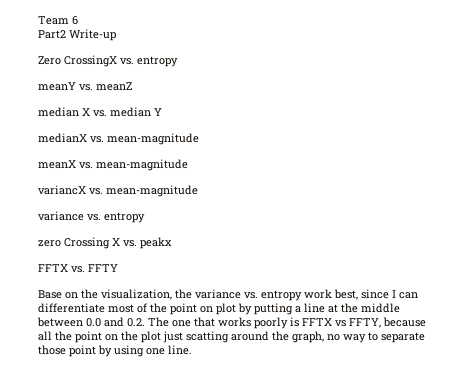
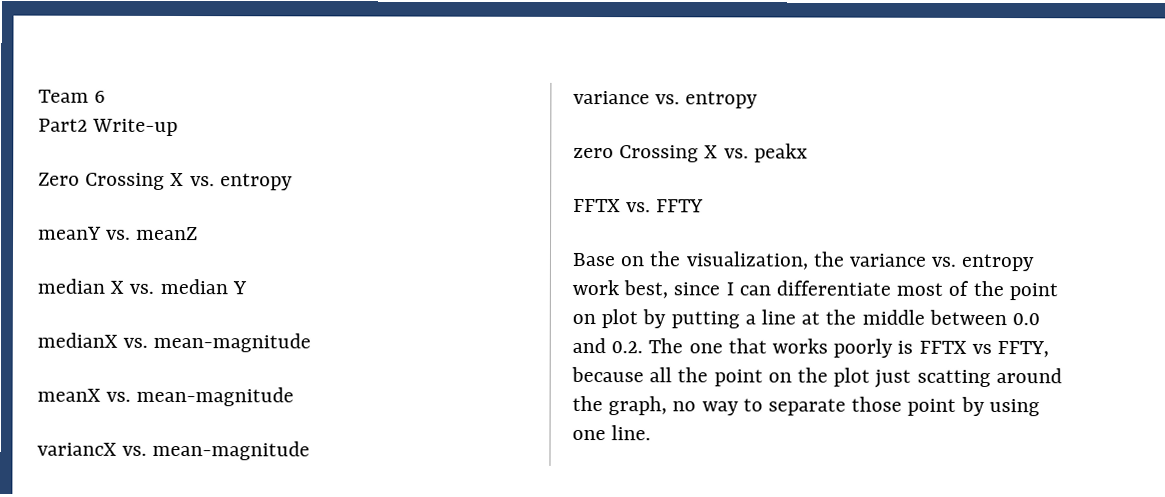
[64,55,117,67] CrossingX -> [85,172,185,190] Crossing X

